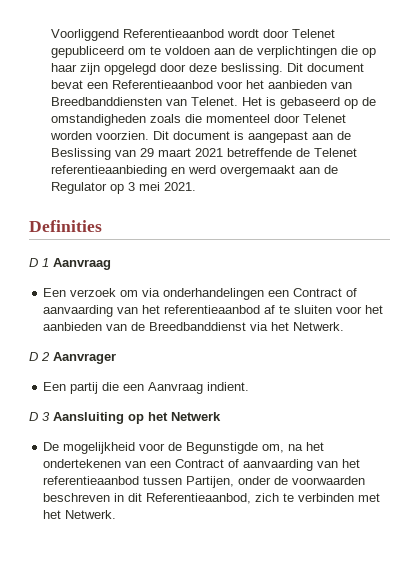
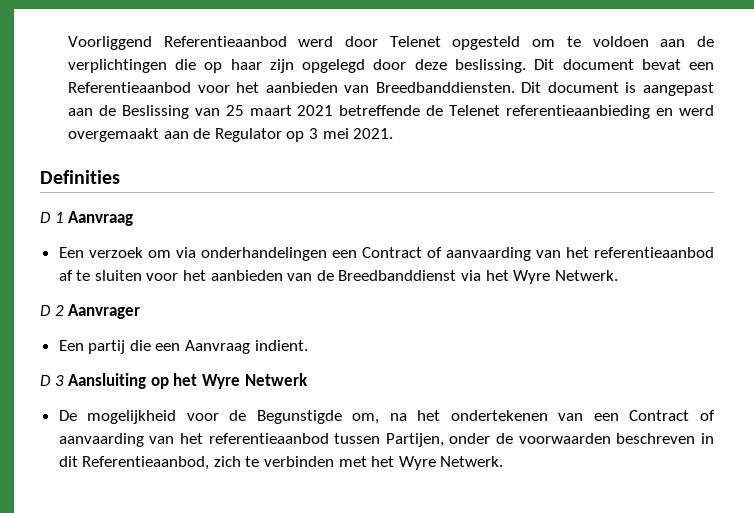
[226,29,335,38] [50,46,124,58] wordt door Telenet gepubliceerd -> [298,36,521,50] werd door Telenet opgesteld
[50,97,376,109] [50,114,346,126] [49,131,149,140] Breedbanddiensten van Telenet. Het is gebaseerd op de omstandigheden zoals die momenteel door Telenet worden voorzien. -> [375,82,515,93] Breedbanddiensten.
[139,148,154,157] 29 -> [225,105,244,116] 25
(290, 326) none -> [513,270,551,284] Wyre
(168, 416) none -> [201,374,240,389] Wyre
(62, 514) none -> [398,456,436,470] Wyre

